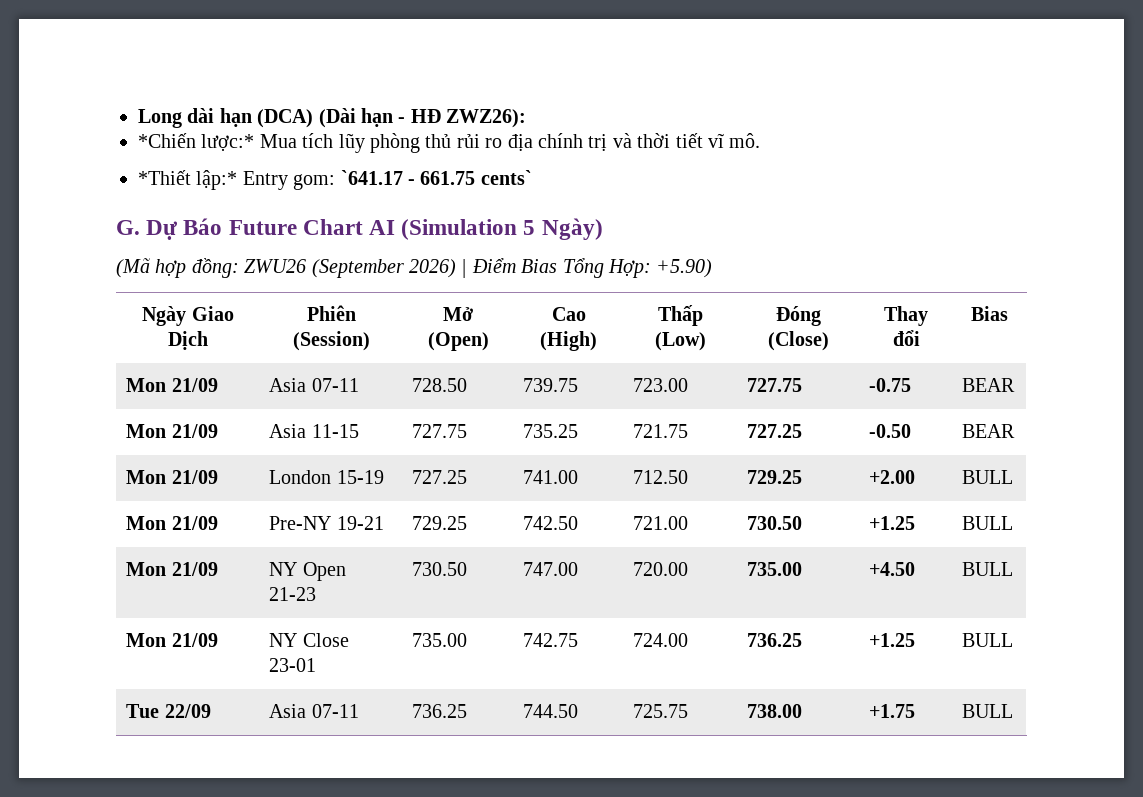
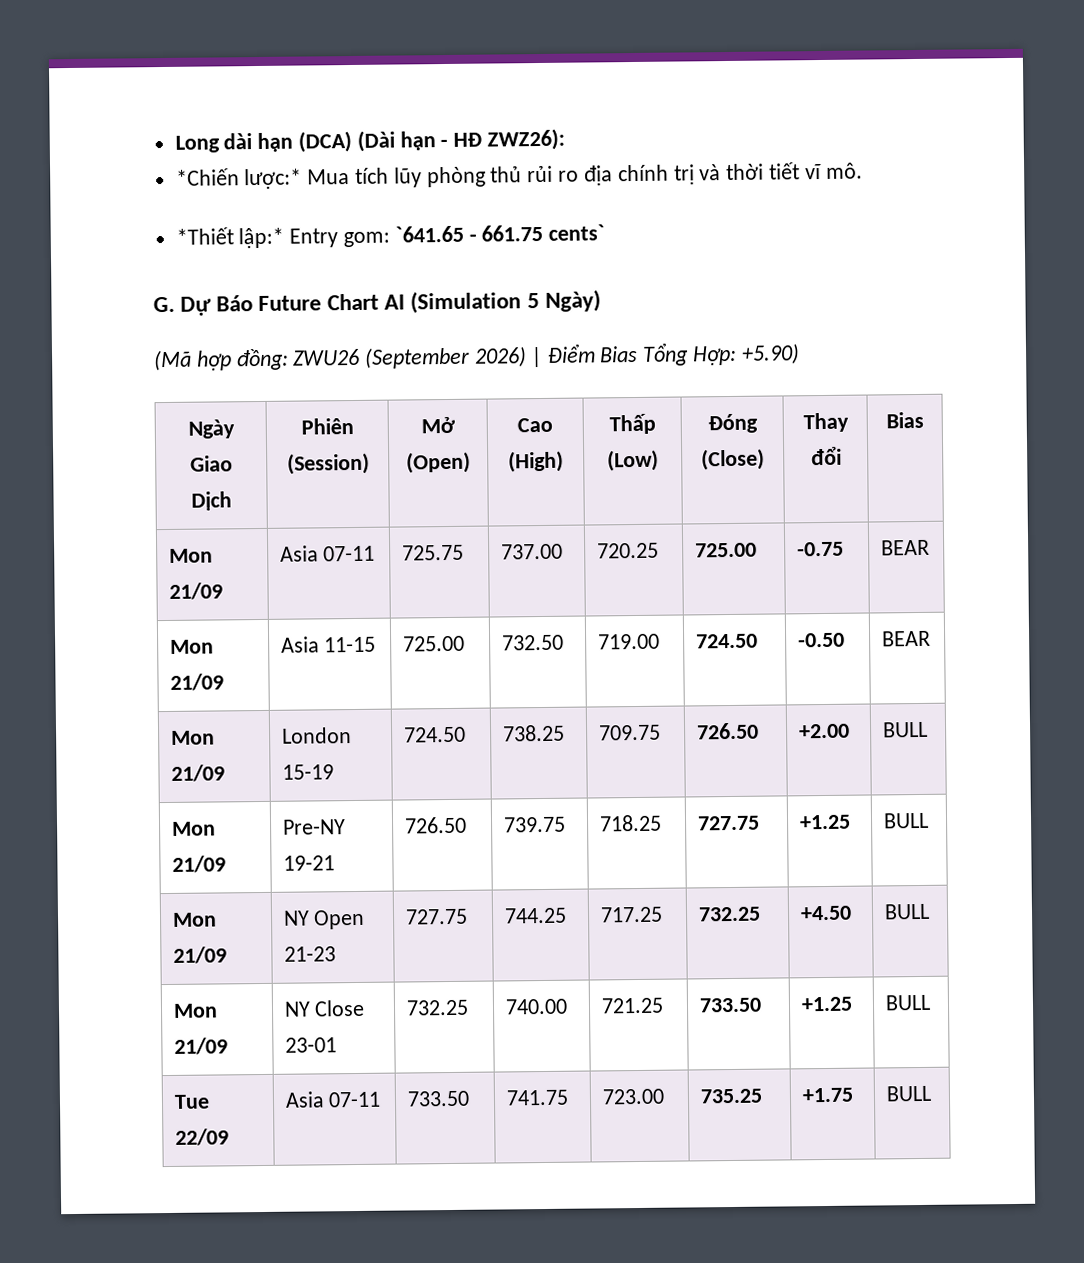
[340,170,403,185] `641.17 -> [394,225,464,243] `641.65
[412,378,468,392] [523,378,579,392] [633,378,689,392] [747,378,803,392] 728.50 | 739.75 | 723.00 | 727.75 -> [401,544,464,561] [500,543,563,560] [596,542,659,559] [694,542,757,558] 725.75 | 737.00 | 720.25 | 725.00
[412,424,468,438] [523,424,579,438] [633,424,689,438] [747,424,803,438] 727.75 | 735.25 | 721.75 | 727.25 -> [402,635,465,652] [501,634,564,651] [597,633,660,650] [695,633,758,649] 725.00 | 732.50 | 719.00 | 724.50
[412,470,468,484] [523,470,579,484] [633,470,689,484] [747,470,803,484] 727.25 | 741.00 | 712.50 | 729.25 -> [403,726,466,743] [501,724,565,742] [598,724,661,741] [695,722,759,740] 724.50 | 738.25 | 709.75 | 726.50
[412,516,468,530] [523,516,579,530] [633,516,689,530] [747,516,803,530] 729.25 | 742.50 | 721.00 | 730.50 -> [403,816,467,834] [502,816,566,833] [598,814,662,832] [696,815,760,831] 726.50 | 739.75 | 718.25 | 727.75
[412,562,468,576] [523,562,579,576] [633,562,689,576] [747,562,803,576] 730.50 | 747.00 | 720.00 | 735.00 -> [404,908,468,925] [503,907,567,924] [599,906,663,923] [697,906,761,922] 727.75 | 744.25 | 717.25 | 732.25
[412,633,468,647] [523,633,579,647] [633,633,689,647] [747,633,803,647] 735.00 | 742.75 | 724.00 | 736.25 -> [405,999,469,1016] [504,998,568,1015] [600,997,664,1014] [698,997,762,1013] 732.25 | 740.00 | 721.25 | 733.50
[412,704,468,718] [523,704,579,718] [633,704,689,718] [747,704,803,718] 736.25 | 744.50 | 725.75 | 738.00 -> [406,1090,470,1107] [505,1089,569,1106] [601,1088,665,1105] [699,1088,763,1104] 733.50 | 741.75 | 723.00 | 735.25

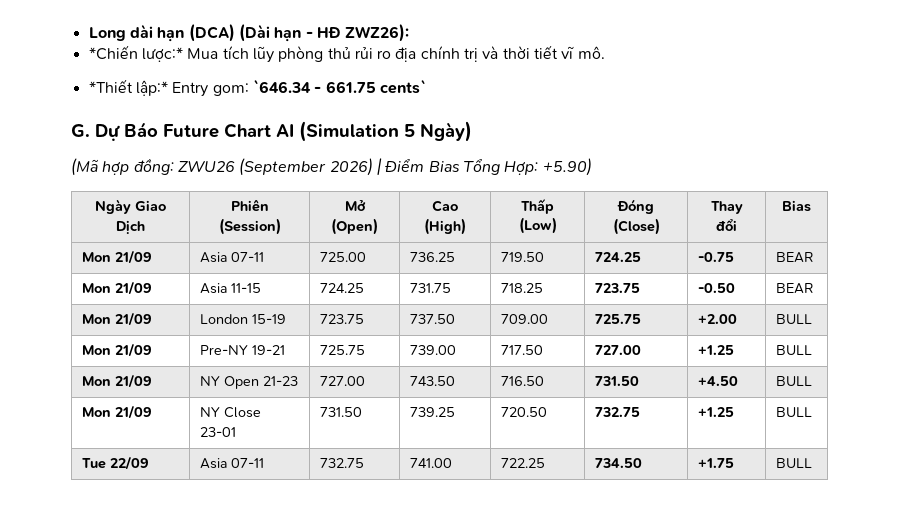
[394,225,464,243] `641.65 -> [252,79,311,93] `646.34
[401,544,464,561] [500,543,563,560] [596,542,659,559] [694,542,757,558] 725.75 | 737.00 | 720.25 | 725.00 -> [320,252,367,262] [410,252,456,262] [501,252,545,262] [595,252,642,262] 725.00 | 736.25 | 719.50 | 724.25
[402,635,465,652] [501,634,564,651] [597,633,660,650] [695,633,758,649] 725.00 | 732.50 | 719.00 | 724.50 -> [320,283,365,293] [410,283,452,293] [501,283,544,293] [595,283,641,293] 724.25 | 731.75 | 718.25 | 723.75
[403,726,466,743] [501,724,565,742] [598,724,661,741] [695,722,759,740] 724.50 | 738.25 | 709.75 | 726.50 -> [320,314,365,324] [410,314,456,324] [501,314,549,324] [595,314,642,324] 723.75 | 737.50 | 709.00 | 725.75
[403,816,467,834] [502,816,566,833] [598,814,662,832] [696,815,760,831] 726.50 | 739.75 | 718.25 | 727.75 -> [320,345,366,355] [410,345,457,355] [501,345,544,355] [595,345,642,355] 725.75 | 739.00 | 717.50 | 727.00
[404,908,468,925] [503,907,567,924] [599,906,663,923] [697,906,761,922] 727.75 | 744.25 | 717.25 | 732.25 -> [320,376,366,386] [410,376,456,386] [501,376,545,386] [595,376,640,386] 727.00 | 743.50 | 716.50 | 731.50
[405,999,469,1016] [504,998,568,1015] [600,997,664,1014] [698,997,762,1013] 732.25 | 740.00 | 721.25 | 733.50 -> [320,407,363,417] [410,407,456,417] [501,407,548,417] [595,407,641,417] 731.50 | 739.25 | 720.50 | 732.75
[406,1090,470,1107] [505,1089,569,1106] [601,1088,665,1105] [699,1088,763,1104] 733.50 | 741.75 | 723.00 | 735.25 -> [320,458,365,468] [410,458,453,468] [501,458,546,468] [595,458,643,468] 732.75 | 741.00 | 722.25 | 734.50

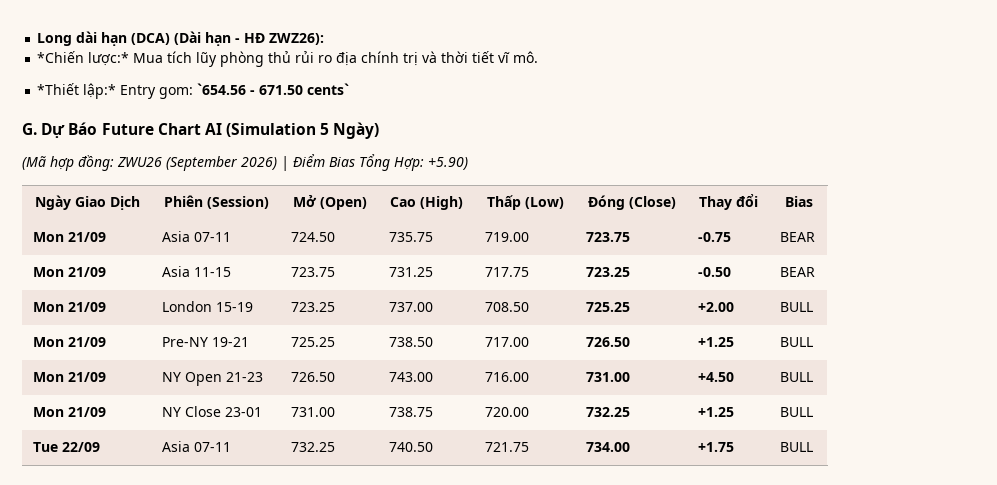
[252,79,376,93] `646.34 - 661.75 -> [197,83,304,95] `654.56 - 671.50
[320,252,367,262] [410,252,456,262] [501,252,545,262] [595,252,642,262] 725.00 | 736.25 | 719.50 | 724.25 -> [290,232,335,242] [388,232,433,242] [484,232,529,242] [585,232,630,242] 724.50 | 735.75 | 719.00 | 723.75
[320,283,365,293] [410,283,452,293] [501,283,544,293] [595,283,641,293] 724.25 | 731.75 | 718.25 | 723.75 -> [290,267,335,277] [388,267,433,277] [484,267,529,277] [585,267,630,277] 723.75 | 731.25 | 717.75 | 723.25
[320,314,365,324] [410,314,456,324] [501,314,549,324] [595,314,642,324] 723.75 | 737.50 | 709.00 | 725.75 -> [290,302,335,312] [388,302,433,312] [484,302,529,312] [585,302,630,312] 723.25 | 737.00 | 708.50 | 725.25
[320,345,366,355] [410,345,457,355] [501,345,544,355] [595,345,642,355] 725.75 | 739.00 | 717.50 | 727.00 -> [290,337,335,347] [388,337,433,347] [484,337,529,347] [585,337,630,347] 725.25 | 738.50 | 717.00 | 726.50
[320,376,366,386] [410,376,456,386] [501,376,545,386] [595,376,640,386] 727.00 | 743.50 | 716.50 | 731.50 -> [290,372,335,382] [388,372,433,382] [484,372,529,382] [585,372,630,382] 726.50 | 743.00 | 716.00 | 731.00
[320,407,363,417] [410,407,456,417] [501,407,548,417] [595,407,641,417] 731.50 | 739.25 | 720.50 | 732.75 -> [290,407,335,417] [388,407,433,417] [484,407,529,417] [585,407,630,417] 731.00 | 738.75 | 720.00 | 732.25
[320,458,365,468] [410,458,453,468] [501,458,546,468] [595,458,643,468] 732.75 | 741.00 | 722.25 | 734.50 -> [290,442,335,452] [388,442,433,452] [484,442,529,452] [585,442,630,452] 732.25 | 740.50 | 721.75 | 734.00

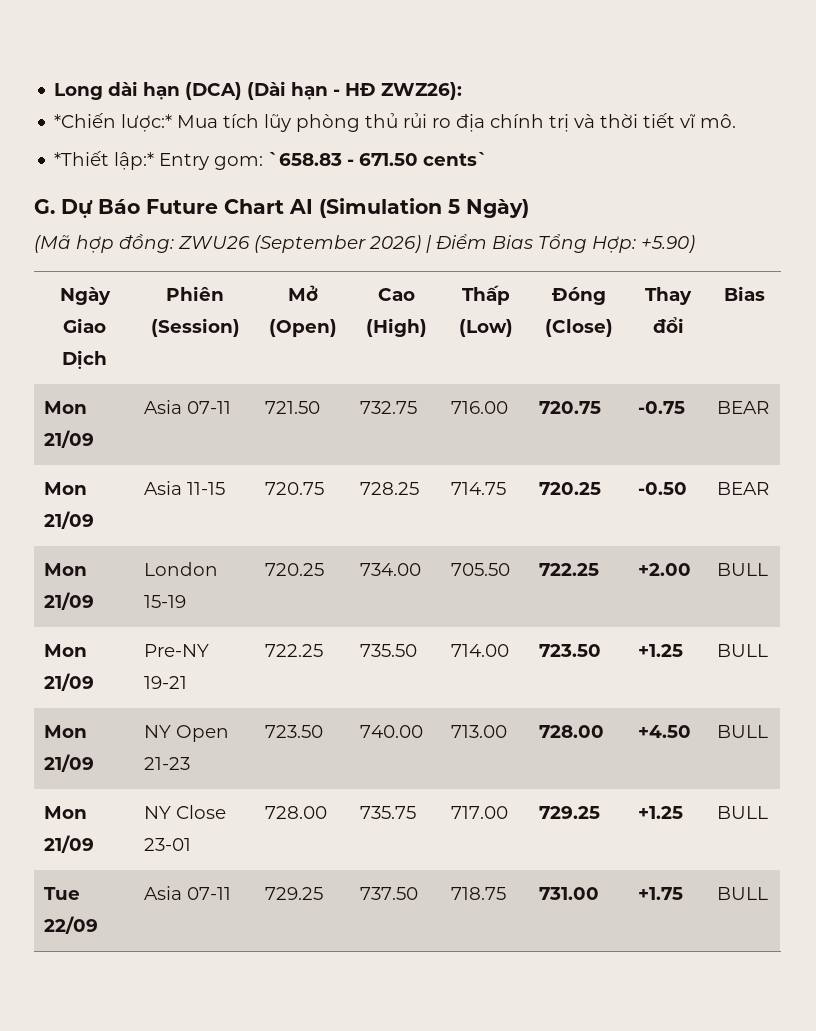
[197,83,247,95] `654.56 -> [268,152,343,166] `658.83
[290,232,335,242] [388,232,433,242] [484,232,529,242] [585,232,630,242] 724.50 | 735.75 | 719.00 | 723.75 -> [265,401,321,414] [360,401,418,414] [451,401,509,414] [539,401,602,414] 721.50 | 732.75 | 716.00 | 720.75
[290,267,335,277] [388,267,433,277] [484,267,529,277] [585,267,630,277] 723.75 | 731.25 | 717.75 | 723.25 -> [265,482,325,495] [360,482,420,495] [451,482,507,495] [539,482,602,495] 720.75 | 728.25 | 714.75 | 720.25
[290,302,335,312] [388,302,433,312] [484,302,529,312] [585,302,630,312] 723.25 | 737.00 | 708.50 | 725.25 -> [265,563,325,576] [360,563,422,576] [451,563,511,576] [539,563,600,576] 720.25 | 734.00 | 705.50 | 722.25
[290,337,335,347] [388,337,433,347] [484,337,529,347] [585,337,630,347] 725.25 | 738.50 | 717.00 | 726.50 -> [265,644,324,657] [360,644,418,657] [451,644,510,657] [539,644,602,657] 722.25 | 735.50 | 714.00 | 723.50
[290,372,335,382] [388,372,433,382] [484,372,529,382] [585,372,630,382] 726.50 | 743.00 | 716.00 | 731.00 -> [265,725,324,738] [360,725,424,738] [451,725,508,738] [539,725,605,738] 723.50 | 740.00 | 713.00 | 728.00
[290,407,335,417] [388,407,433,417] [484,407,529,417] [585,407,630,417] 731.00 | 738.75 | 720.00 | 732.25 -> [265,806,328,819] [360,806,417,819] [451,806,509,819] [539,806,601,819] 728.00 | 735.75 | 717.00 | 729.25
[290,442,335,452] [388,442,433,452] [484,442,529,452] [585,442,630,452] 732.25 | 740.50 | 721.75 | 734.00 -> [265,887,324,900] [360,887,419,900] [451,887,507,900] [539,887,600,900] 729.25 | 737.50 | 718.75 | 731.00

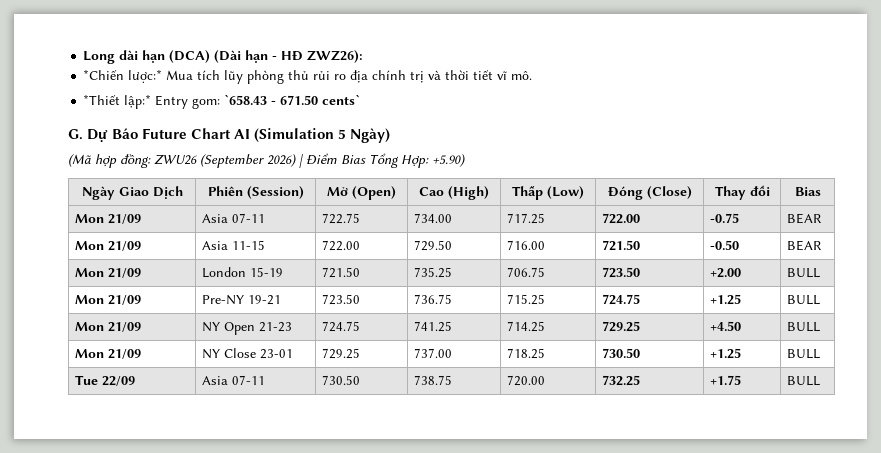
[268,152,343,166] `658.83 -> [224,94,268,105] `658.43
[265,401,321,414] [360,401,418,414] [451,401,509,414] [539,401,602,414] 721.50 | 732.75 | 716.00 | 720.75 -> [322,213,361,224] [414,213,453,223] [507,213,546,224] [602,213,641,224] 722.75 | 734.00 | 717.25 | 722.00
[265,482,325,495] [360,482,420,495] [451,482,507,495] [539,482,602,495] 720.75 | 728.25 | 714.75 | 720.25 -> [322,240,361,251] [414,240,453,251] [507,240,546,250] [602,240,641,251] 722.00 | 729.50 | 716.00 | 721.50
[265,563,325,576] [360,563,422,576] [451,563,511,576] [539,563,600,576] 720.25 | 734.00 | 705.50 | 722.25 -> [322,267,361,278] [414,267,453,278] [507,267,546,277] [602,267,641,278] 721.50 | 735.25 | 706.75 | 723.50
[265,644,324,657] [360,644,418,657] [451,644,510,657] [539,644,602,657] 722.25 | 735.50 | 714.00 | 723.50 -> [322,294,361,305] [414,294,453,304] [507,294,546,305] [602,294,641,305] 723.50 | 736.75 | 715.25 | 724.75
[265,725,324,738] [360,725,424,738] [451,725,508,738] [539,725,605,738] 723.50 | 740.00 | 713.00 | 728.00 -> [322,321,361,332] [414,321,453,332] [507,321,546,332] [602,321,641,332] 724.75 | 741.25 | 714.25 | 729.25
[265,806,328,819] [360,806,417,819] [451,806,509,819] [539,806,601,819] 728.00 | 735.75 | 717.00 | 729.25 -> [322,348,361,359] [414,348,453,358] [507,348,546,359] [602,348,641,358] 729.25 | 737.00 | 718.25 | 730.50
[265,887,324,900] [360,887,419,900] [451,887,507,900] [539,887,600,900] 729.25 | 737.50 | 718.75 | 731.00 -> [322,375,361,385] [414,375,453,385] [507,375,546,386] [602,375,641,386] 730.50 | 738.75 | 720.00 | 732.25

